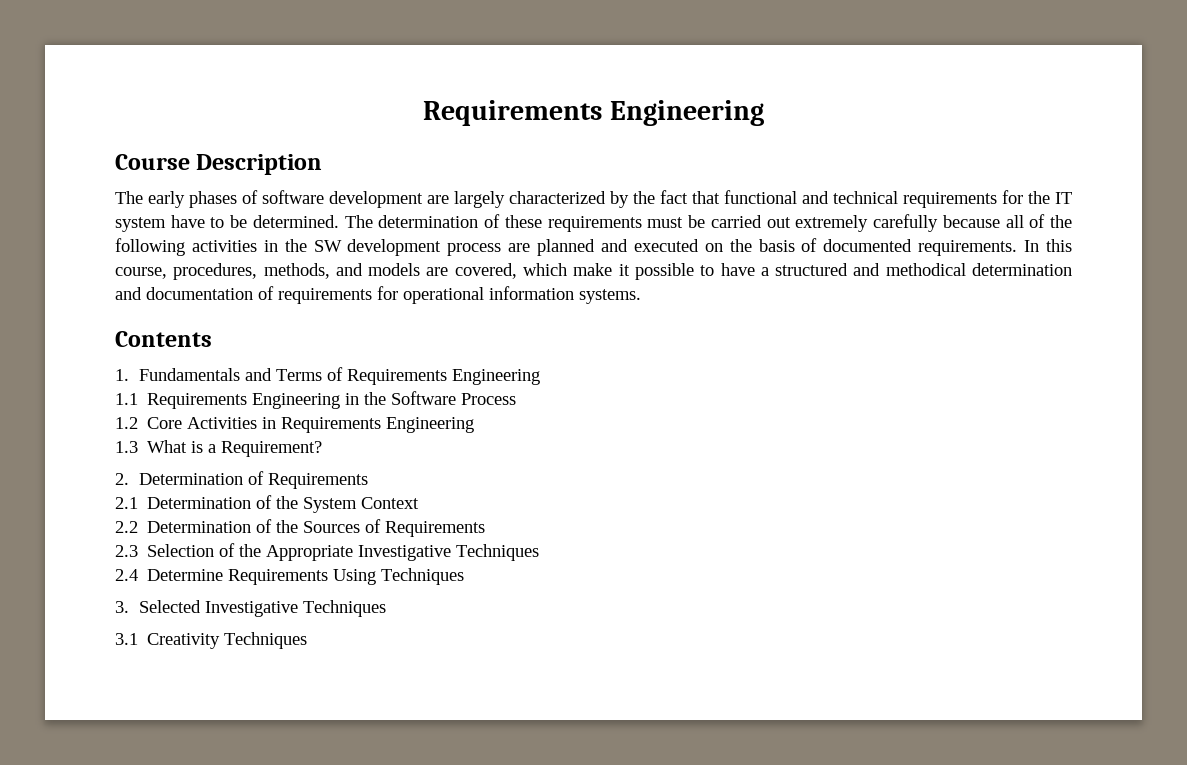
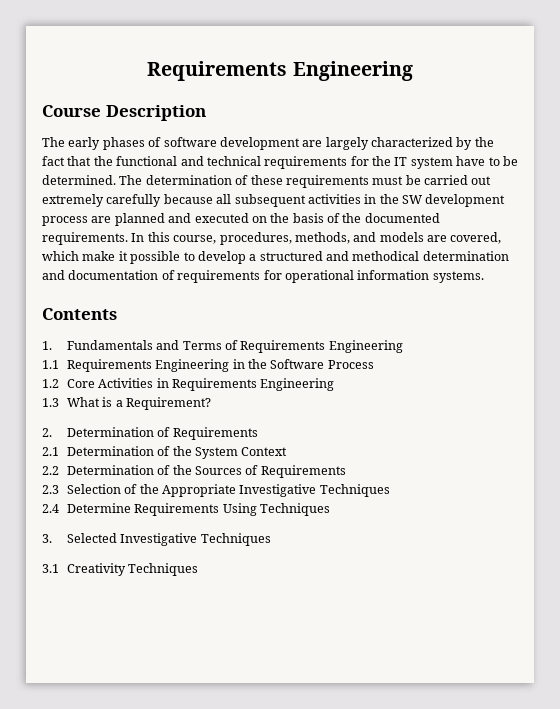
(720, 197) none -> [93,156,113,166] the
[1029,214,1072,228] [115,238,185,256] of the following -> [234,194,306,207] subsequent
(818, 245) none -> [342,213,362,223] the
[720,263,755,276] have -> [197,251,246,264] develop

